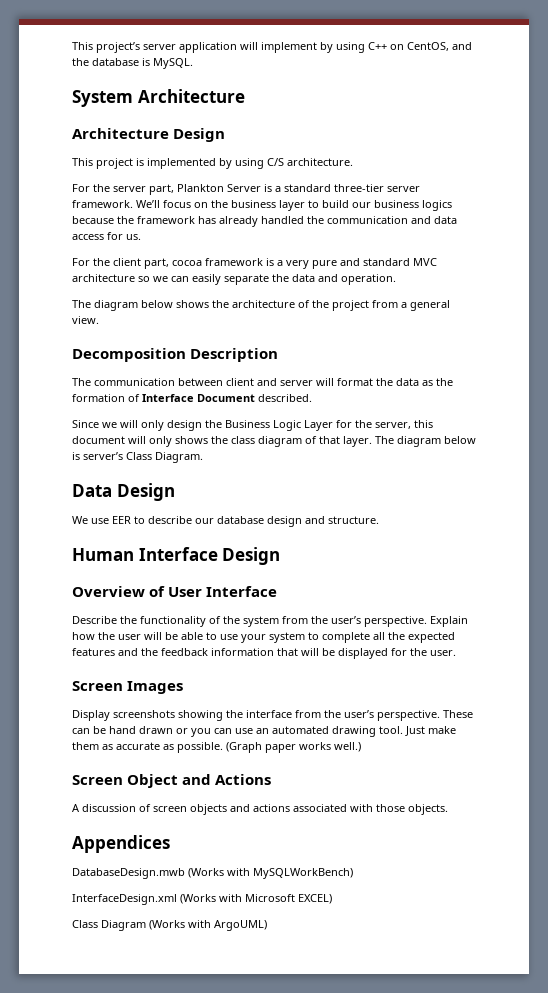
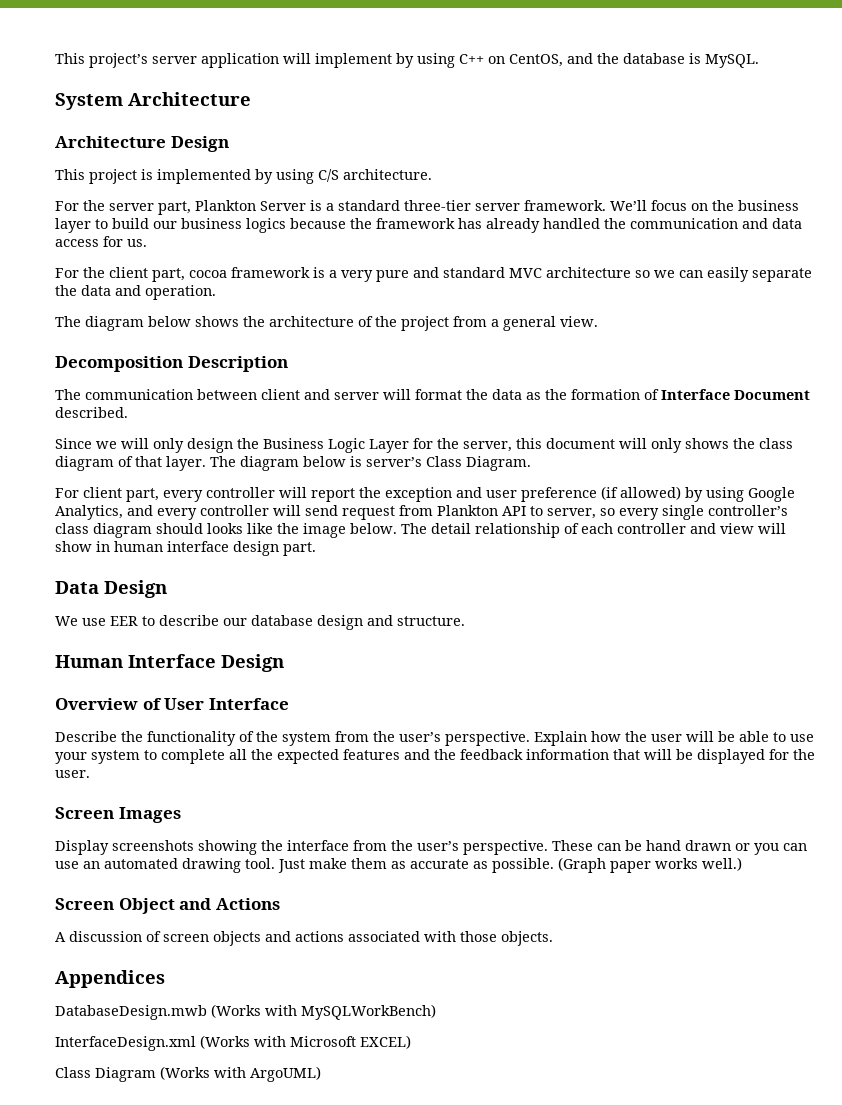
(203, 457) none -> [55,486,795,502] [55,505,788,520] [55,523,786,538] [55,541,316,556] // For client part, every controller will report the exception and user preference (if allowed) by using Google Analytics, and every controller will send request from Plankton API to server, so every single controller’s class diagram should looks like the image below. The detail relationship of each controller and view will show in human interface design part.

